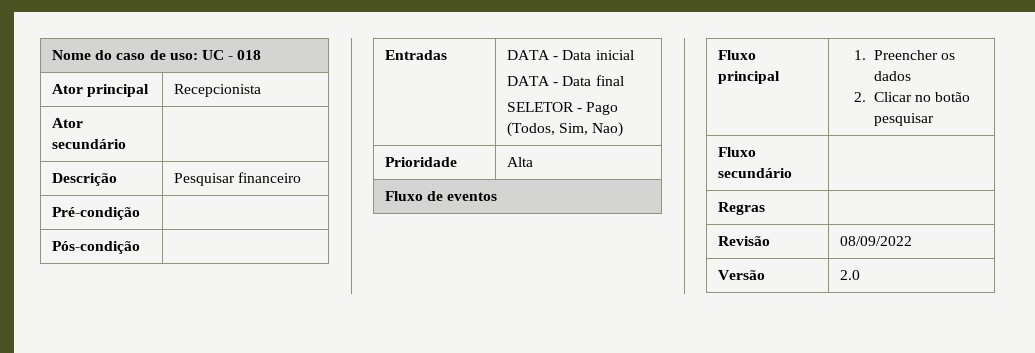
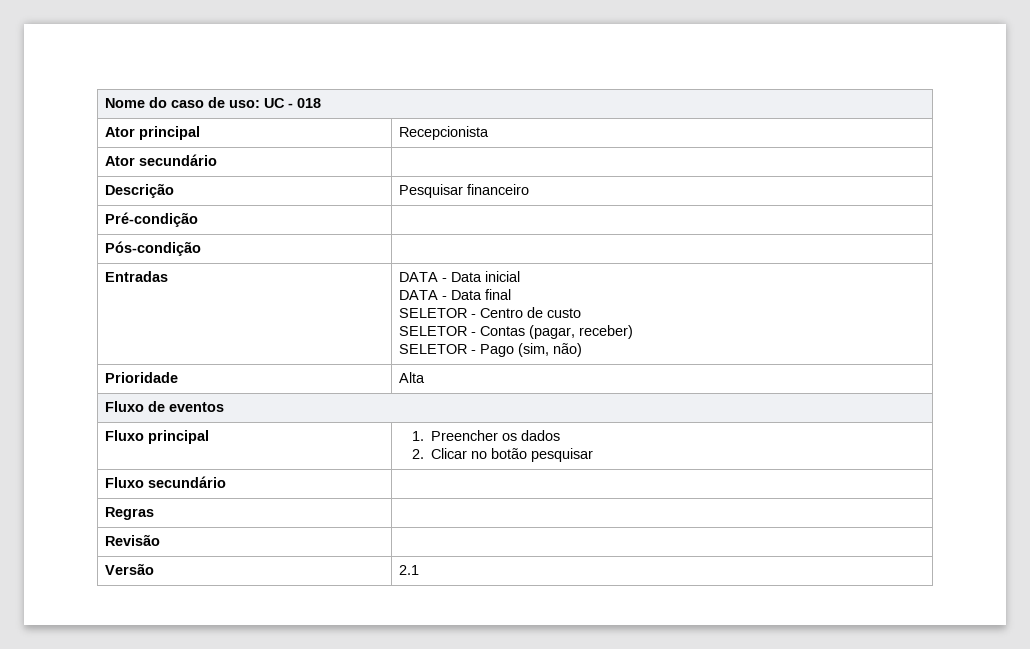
(624, 80) none -> [399,307,582,318] [399,325,634,339] // SELETOR - Centro de custo // SELETOR - Contas (pagar, receber)
[507,122,624,137] (Todos, Sim, Nao) -> [518,343,583,357] (sim, não)
[840,236,913,246] 08/09/2022 -> (161, 540) none
[840,270,861,280] 2.0 -> [399,565,420,575] 2.1

